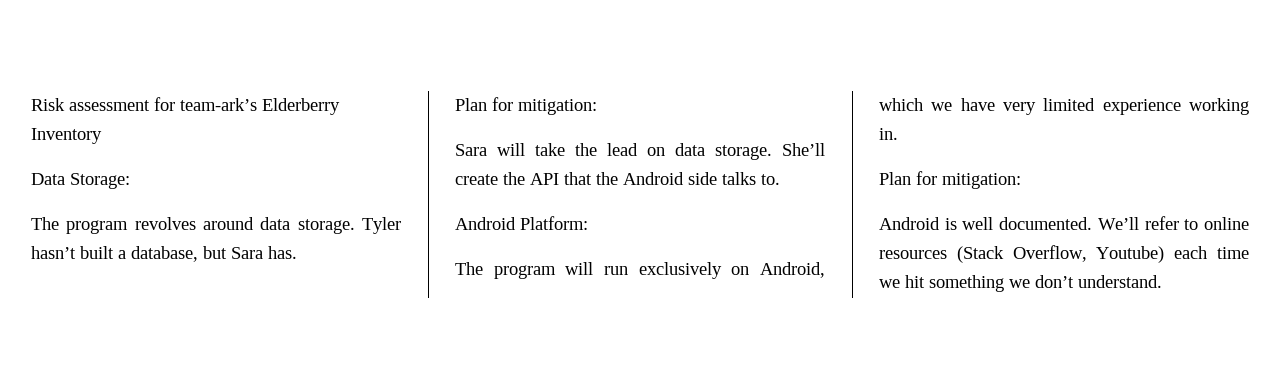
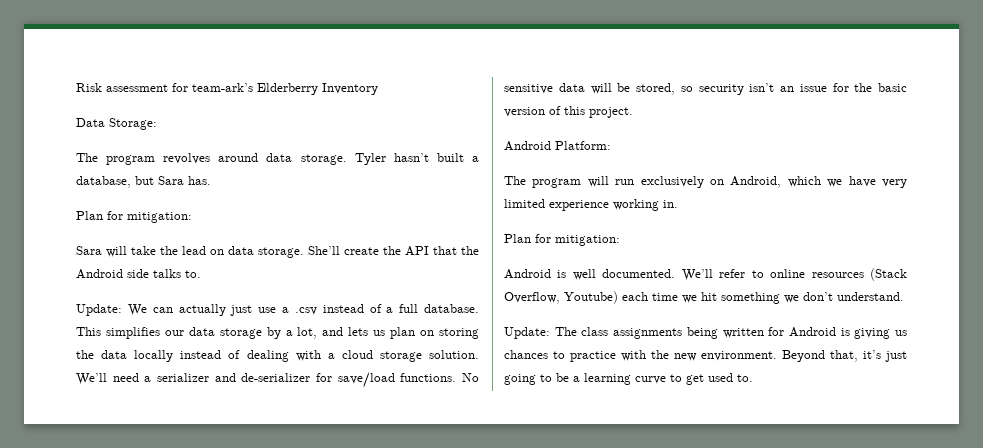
(780, 179) none -> [76,304,479,316] [76,327,479,339] [76,350,480,362] [76,372,479,388] [504,83,907,95] [504,106,633,118] // Update: We can actually just use a .csv instead of a full database. This simplifies our data storage by a lot, and lets us plan on storing the data locally instead of dealing with a cloud storage solution. We’ll need a serializer and de-serializer for save/load functions. No sensitive data will be stored, so security isn’t an issue for the basic version of this project.
(1162, 281) none -> [504,327,907,339] [504,350,907,362] [504,373,753,385] // Update: The class assignments being written for Android is giving us chances to practice with the new environment. Beyond that, it’s just going to be a learning curve to get used to.

